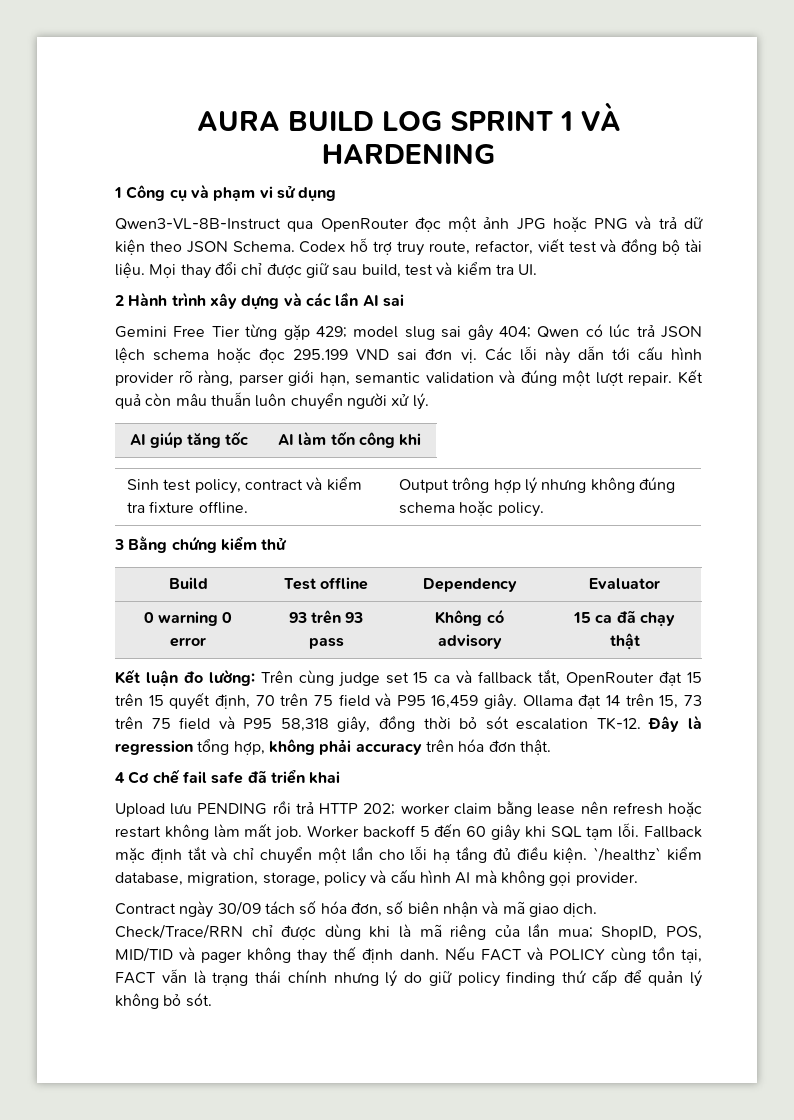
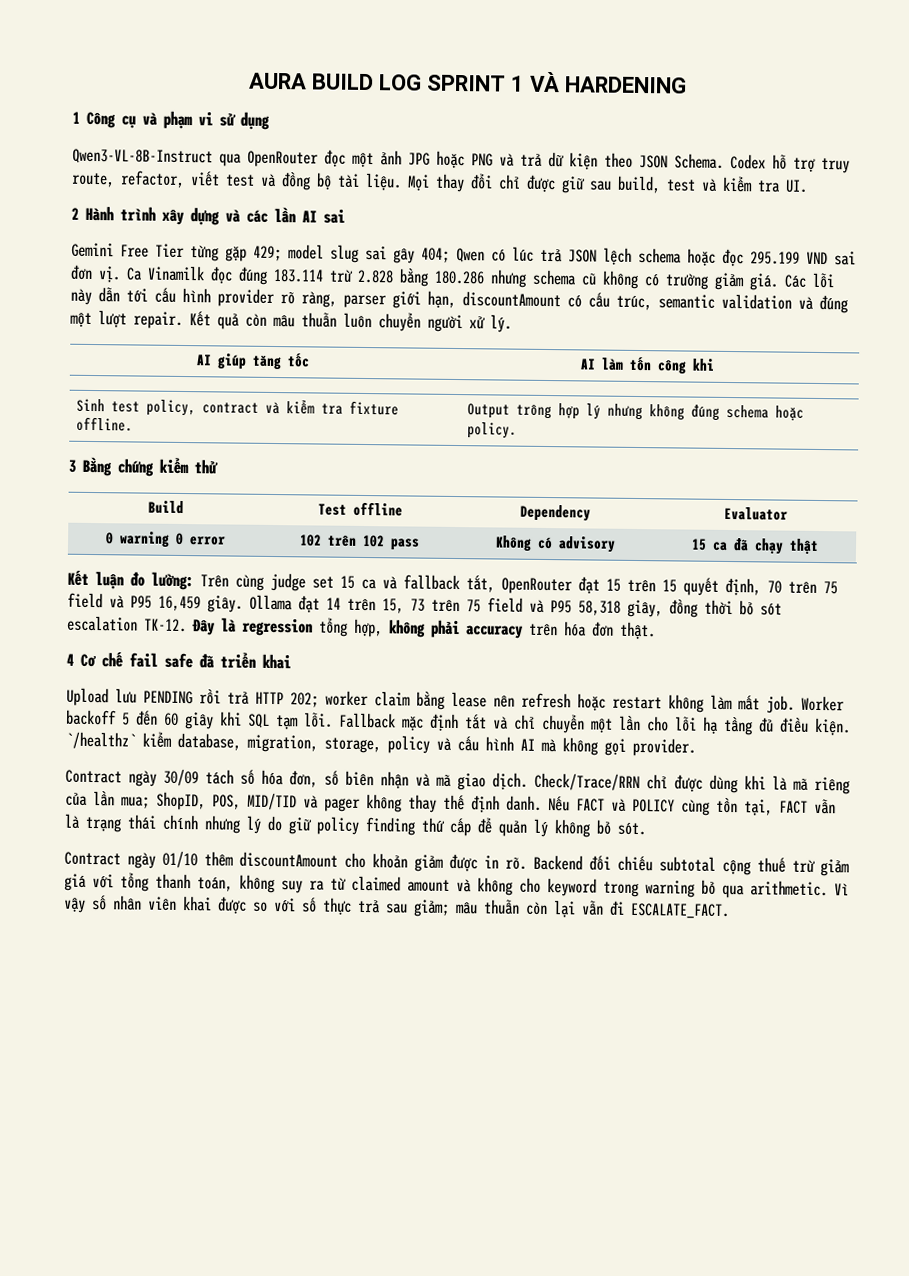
(477, 356) none -> [126,265,779,291] Ca Vinamilk đọc đúng 183.114 trừ 2.828 bằng 180.286 nhưng schema cũ không có trường giảm giá.
(350, 379) none -> [462,291,652,311] discountAmount có cấu trúc,
[288,610,364,624] 93 trên 93 -> [299,534,386,548] 102 trên 102
(212, 1000) none -> [64,850,850,877] [64,872,849,899] [63,895,730,920] // Contract ngày 01/10 thêm discountAmount cho khoản giảm được in rõ. Backend đối chiếu subtotal cộng thuế trừ giảm giá với tổng thanh toán, không suy ra từ claimed amount và không cho keyword trong warning bỏ qua arithmetic. Vì vậy số nhân viên khai được so với số thực trả sau giảm; mâu thuẫn còn lại vẫn đi ESCALATE_FACT.

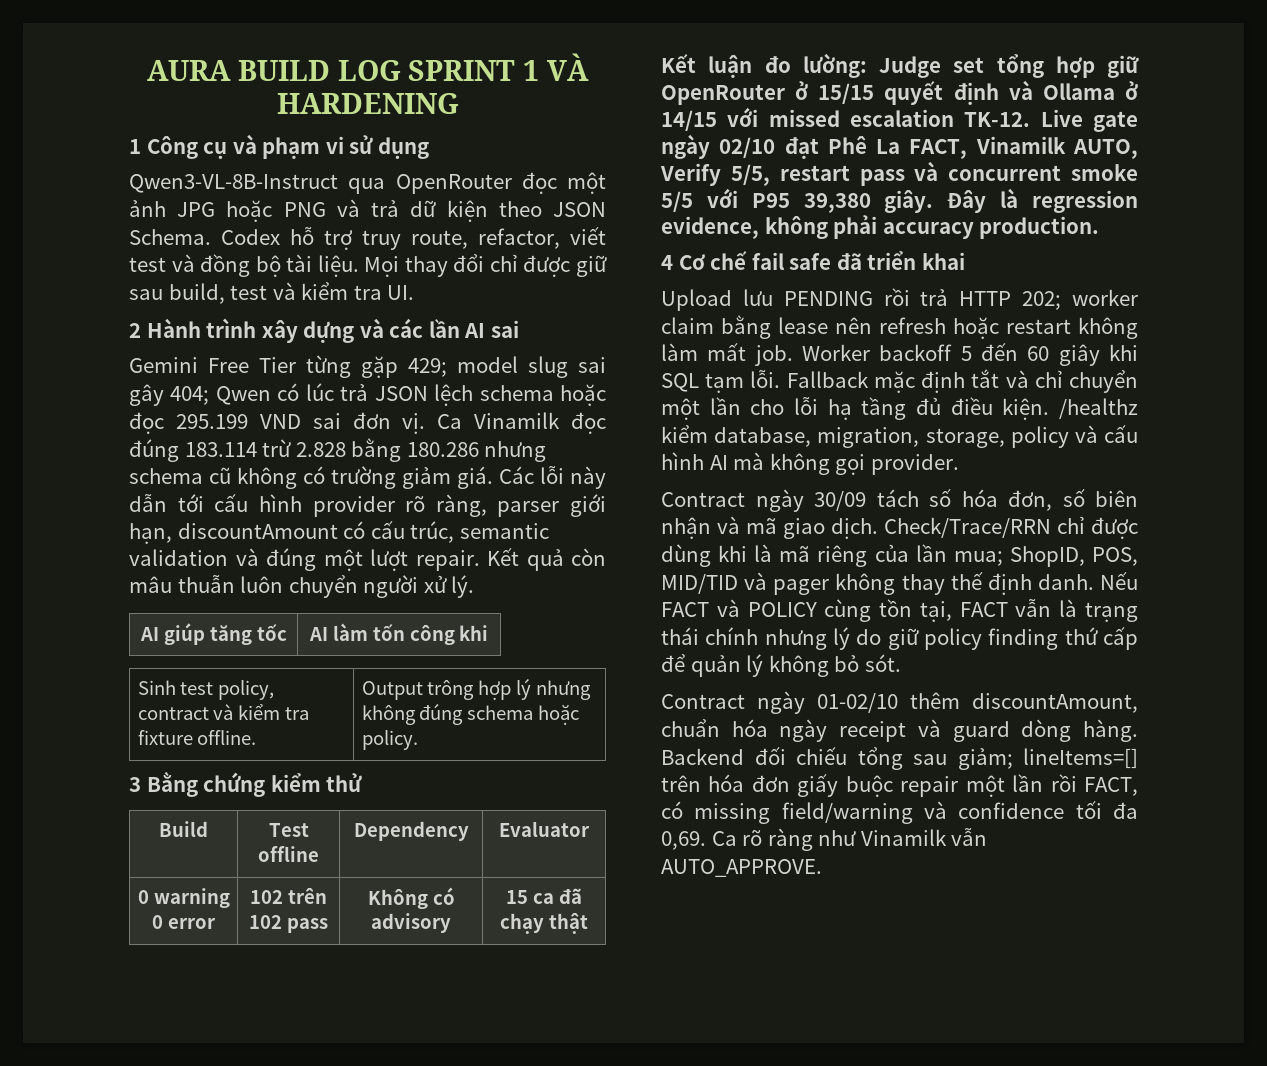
[200,572,838,596] [67,592,782,618] [67,615,187,633] Trên cùng judge set 15 ca và fallback tắt, OpenRouter đạt 15 trên 15 quyết định, 70 trên 75 field và P95 16,459 giây. Ollama đạt 14 trên 15, 73 trên 75 field và P95 58,318 giây, đồng thời bỏ sót escalation TK-12. -> [879,54,1139,78] [661,80,1138,105] [661,107,1138,132] [661,134,1138,159] [660,161,1138,186] [661,188,934,213] Judge set tổng hợp giữ OpenRouter ở 15/15 quyết định và Ollama ở 14/15 với missed escalation TK-12. Live gate ngày 02/10 đạt Phê La FACT, Vinamilk AUTO, Verify 5/5, restart pass và concurrent smoke 5/5 với P95 39,380 giây.
[319,617,383,638] tổng hợp, -> [661,216,759,239] evidence,
[529,621,656,640] trên hóa đơn thật. -> [979,216,1100,239] production.
[65,731,136,750] `/healthz` -> [1059,398,1138,419] /healthz
[162,850,850,877] [64,872,849,899] [63,895,730,920] 01/10 thêm discountAmount cho khoản giảm được in rõ. Backend đối chiếu subtotal cộng thuế trừ giảm giá với tổng thanh toán, không suy ra từ claimed amount và không cho keyword trong warning bỏ qua arithmetic. Vì vậy số nhân viên khai được so với số thực trả sau giảm; mâu thuẫn còn lại vẫn đi ESCALATE_FACT. -> [817,692,1138,713] [661,719,1138,742] [661,746,1138,770] [661,773,1138,797] [661,800,1138,824] [661,828,988,851] [661,859,822,877] 01-02/10 thêm discountAmount, chuẩn hóa ngày receipt và guard dòng hàng. Backend đối chiếu tổng sau giảm; lineItems=[] trên hóa đơn giấy buộc repair một lần rồi FACT, có missing field/warning và confidence tối đa 0,69. Ca rõ ràng như Vinamilk vẫn AUTO_APPROVE.

